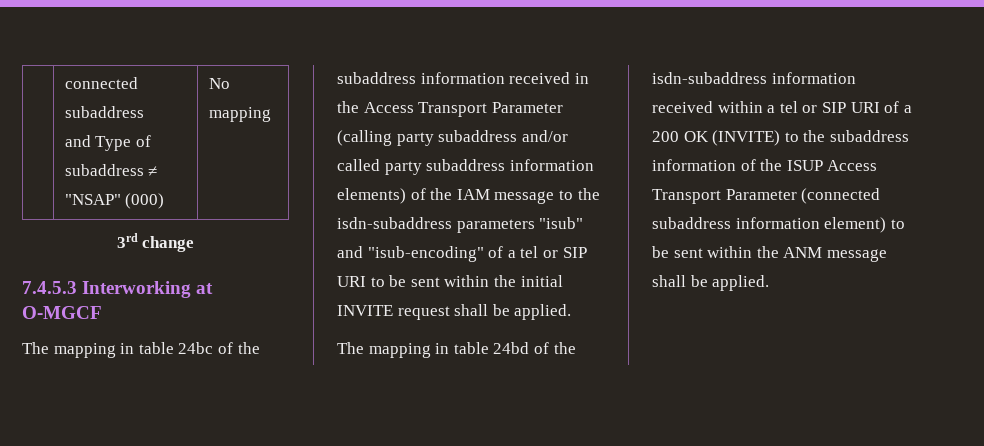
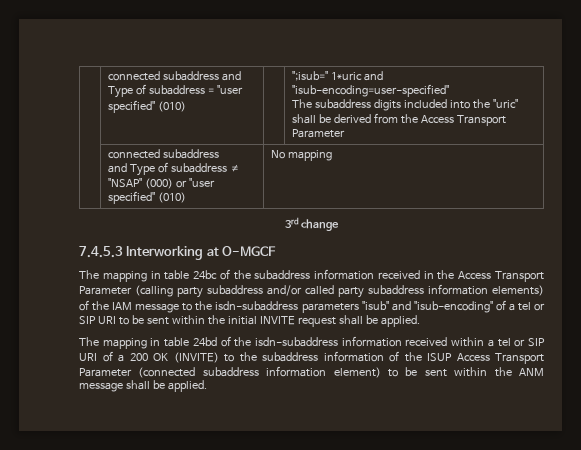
(64, 83) none -> [107,71,241,81] [107,84,243,98] [107,100,186,113] [291,71,383,81] [291,84,449,97] [291,99,518,111] [291,113,506,126] [291,129,345,138] | connected subaddress and Type of subaddress = "user specified" (010) | | ";isub=" 1*uric and "isub-encoding=user-specified" // The subaddress digits included into the "uric" shall be derived from the Access Transport Parameter //
(165, 201) none -> [175,178,215,188] [107,191,186,204] or "user specified" (010)

